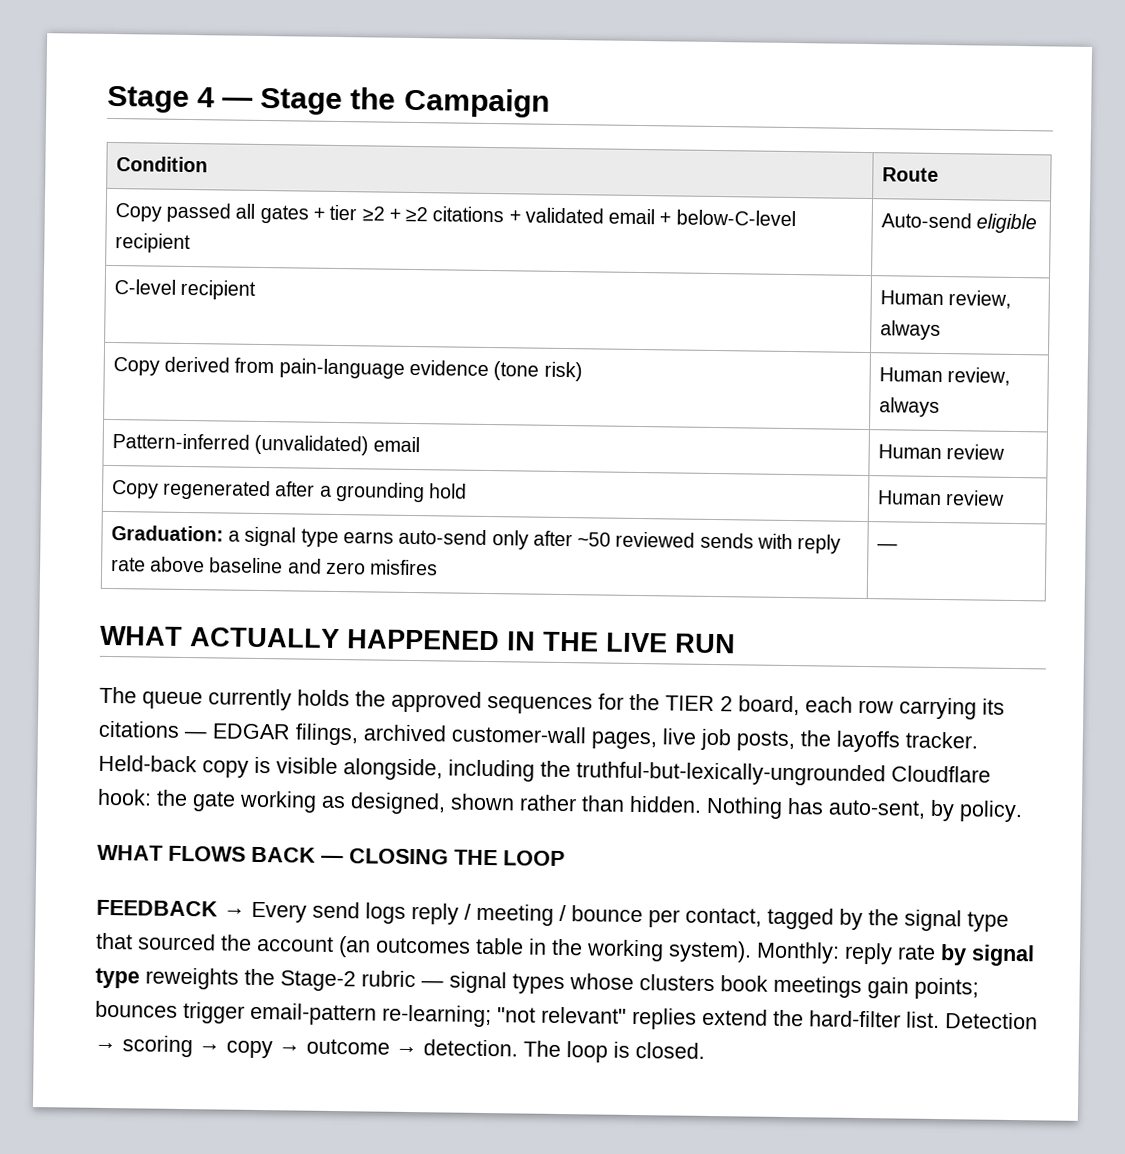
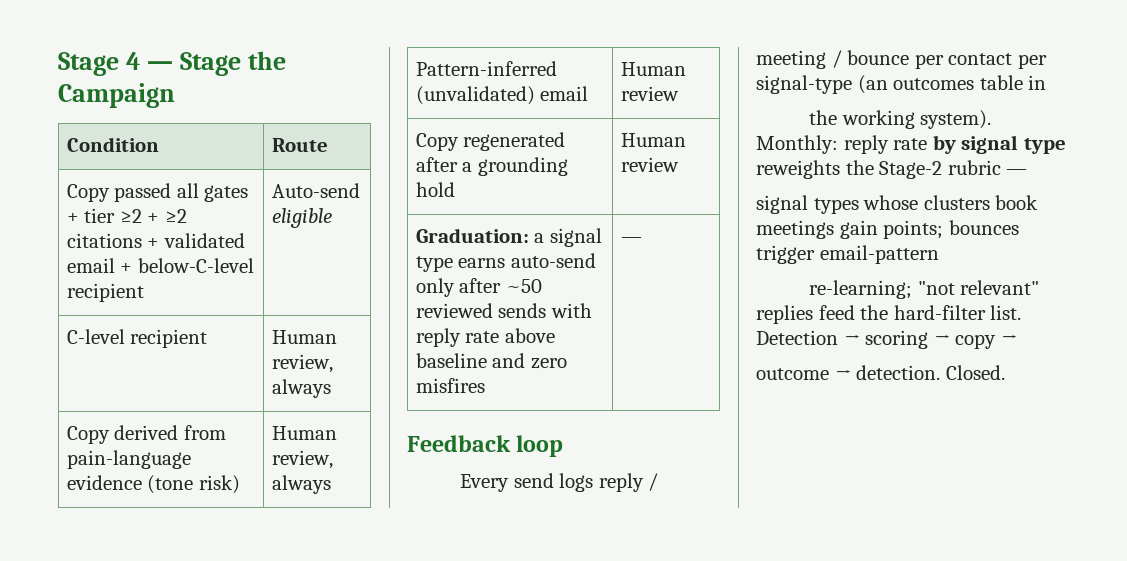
[100,625,736,654] [99,686,1005,720] [98,720,978,753] [98,754,991,787] [97,788,1023,823] [97,844,565,867] [96,899,246,917] WHAT ACTUALLY HAPPENED IN THE LIVE RUN // The queue currently holds the approved sequences for the TIER 2 board, each row carrying its citations — EDGAR filings, archived customer-wall pages, live job posts, the layoffs tracker. Held-back copy is visible alongside, including the truthful-but-lexically-ungrounded Cloudflare hook: the gate working as designed, shown rather than hidden. Nothing has auto-sent, by policy. // WHAT FLOWS BACK — CLOSING THE LOOP // FEEDBACK → -> [407,435,564,457] Feedback loop //
[685,907,1009,932] [96,932,334,952] contact, tagged by the signal type that sourced the account -> [948,53,1047,69] [756,75,852,94] contact per signal-type
(547, 946) none -> (1047, 82) //
(444, 984) none -> (1028, 172) //
(377, 1014) none -> (939, 254) //
[702,1008,768,1026] extend -> [818,305,855,320] feed
(301, 1049) none -> (1017, 339) //
[523,1040,705,1063] The loop is closed. -> [945,365,1005,380] Closed.

